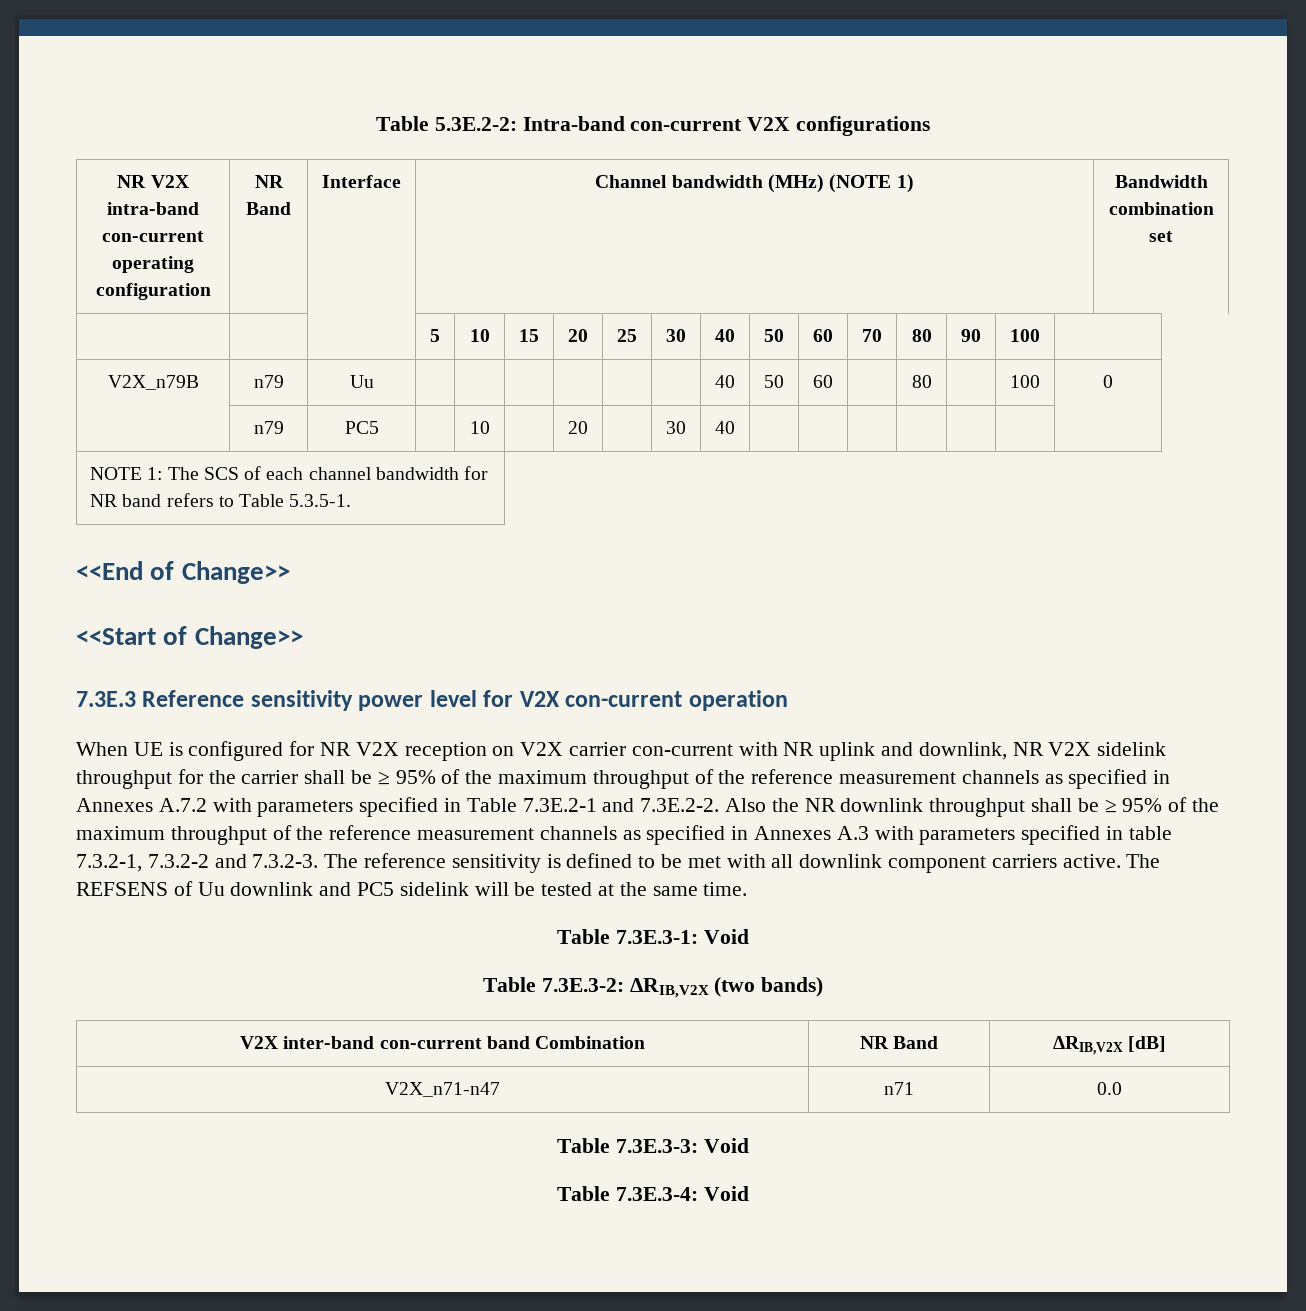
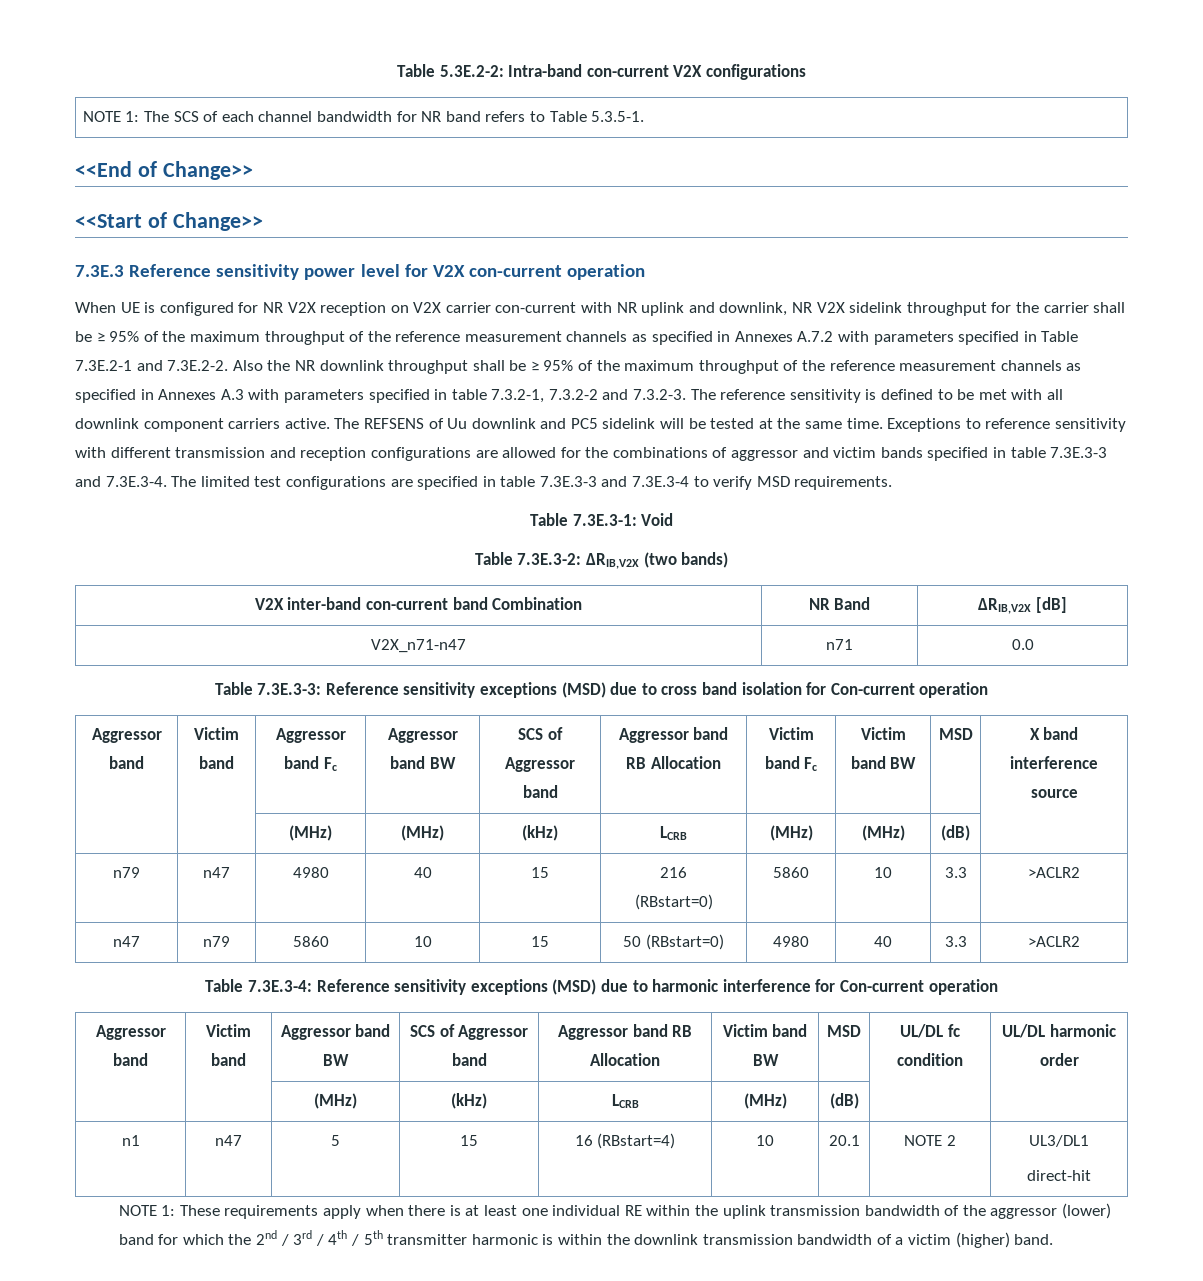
[117,175,189,188] [107,202,199,215] [102,231,204,242] [112,256,194,273] [95,283,211,300] [254,175,284,188] [246,202,291,215] [322,175,401,188] [595,174,914,193] [1114,175,1208,188] [1108,202,1214,215] [1149,231,1173,242] [430,329,440,342] [469,329,490,342] [519,329,539,342] [568,329,588,342] [617,329,637,342] [666,329,686,342] [715,329,735,342] [764,329,784,342] [813,329,833,342] [862,329,882,342] [911,329,932,342] [961,329,981,342] [1010,329,1040,342] [107,375,199,390] [253,375,284,388] [349,375,374,388] [715,375,735,388] [764,375,784,388] [813,375,833,388] [911,375,932,388] [1010,375,1040,388] [1103,375,1113,388] [253,421,284,434] [344,421,379,434] [469,421,490,434] [568,421,588,434] [666,421,686,434] [715,421,735,434] // NR V2X intra-band con-current operating configuration | NR Band | Interface | Channel bandwidth (MHz) (NOTE 1) | Bandwidth combination set // | | | 5 | 10 | 15 | 20 | 25 | 30 | 40 | 50 | 60 | 70 | 80 | 90 | 100 | // V2X_n79B | n79 | Uu | | | | | | | 40 | 50 | 60 | | 80 | | 100 | 0 // | n79 | PC5 | | 10 | | 20 | | 30 | 40 | | | | | | | -> (806, 72) none
(748, 889) none -> [887,418,1126,432] [75,447,1108,461] [75,476,893,490] Exceptions to reference sensitivity with different transmission and reception configurations are allowed for the combinations of aggressor and victim bands specified in table 7.3E.3-3 and 7.3E.3-4. The limited test configurations are specified in table 7.3E.3-3 and 7.3E.3-4 to verify MSD requirements.
[703,1138,749,1153] [557,1186,749,1201] Void // Table 7.3E.3-4: Void -> [325,682,989,698] [91,728,162,743] [109,756,144,769] [194,727,239,740] [199,756,234,769] [275,728,346,743] [284,756,337,771] [387,728,458,743] [390,756,456,769] [518,727,563,740] [505,757,575,772] [522,785,558,798] [618,727,729,743] [626,756,721,769] [768,727,814,740] [764,756,818,771] [860,727,906,740] [850,756,917,769] [938,728,973,740] [1029,727,1079,740] [1010,756,1098,769] [1030,789,1078,798] [289,825,332,841] [401,825,444,841] [522,825,558,841] [660,826,688,840] [769,825,813,841] [861,825,905,841] [941,825,971,841] [113,867,140,878] [203,867,230,878] [292,867,329,878] [413,867,432,878] [531,867,549,878] [660,867,688,878] [634,894,713,910] [773,867,810,878] [874,867,893,878] [944,867,967,878] [1028,867,1080,878] [113,936,140,947] [203,936,230,947] [292,936,329,947] [413,936,432,947] [531,936,549,947] [623,934,724,950] [773,936,810,947] [874,936,893,947] [944,936,967,947] [1028,936,1080,947] [205,979,998,995] [95,1025,166,1040] [113,1053,148,1066] [206,1024,251,1037] [211,1053,246,1066] [280,1024,391,1040] [323,1054,349,1066] [409,1024,529,1040] [451,1053,487,1066] [557,1024,693,1040] [590,1053,660,1066] [722,1024,808,1037] [752,1054,779,1066] [827,1025,862,1037] [900,1024,960,1038] [897,1053,964,1066] [1002,1024,1116,1038] [1039,1053,1079,1066] [314,1093,357,1109] [451,1093,487,1109] [611,1094,639,1108] [743,1093,787,1109] [829,1093,859,1109] [121,1135,140,1146] [215,1135,242,1146] [331,1135,340,1146] [460,1135,478,1146] [574,1133,676,1149] [756,1135,775,1146] [828,1135,860,1146] [904,1135,956,1146] [1029,1135,1089,1147] [1027,1170,1091,1181] [118,1203,1112,1219] [118,1230,1054,1248] Reference sensitivity exceptions (MSD) due to cross band isolation for Con-current operation // Aggressor band | Victim band | Aggressor band Fc | Aggressor band BW | SCS of Aggressor band | Aggressor band RB Allocation | Victim band Fc | Victim band BW | MSD | X band interference source // | | (MHz) | (MHz) | (kHz) | LCRB | (MHz) | (MHz) | (dB) | // n79 | n47 | 4980 | 40 | 15 | 216 // (RBstart=0) | 5860 | 10 | 3.3 | >ACLR2 // n47 | n79 | 5860 | 10 | 15 | 50 (RBstart=0) | 4980 | 40 | 3.3 | >ACLR2 // Table 7.3E.3-4: Reference sensitivity exceptions (MSD) due to harmonic interference for Con-current operation // Aggressor band | Victim band | Aggressor band BW | SCS of Aggressor band | Aggressor band RB Allocation | Victim band BW | MSD | UL/DL fc condition | UL/DL harmonic order // | | (MHz) | (kHz) | LCRB | (MHz) | (dB) | | // n1 | n47 | 5 | 15 | 16 (RBstart=4) | 10 | 20.1 | NOTE 2 | UL3/DL1 // direct-hit // NOTE 1: These requirements apply when there is at least one individual RE within the uplink transmission bandwidth of the aggressor (lower) band for which the 2nd / 3rd / 4th / 5th transmitter harmonic is within the downlink transmission bandwidth of a victim (higher) band.

